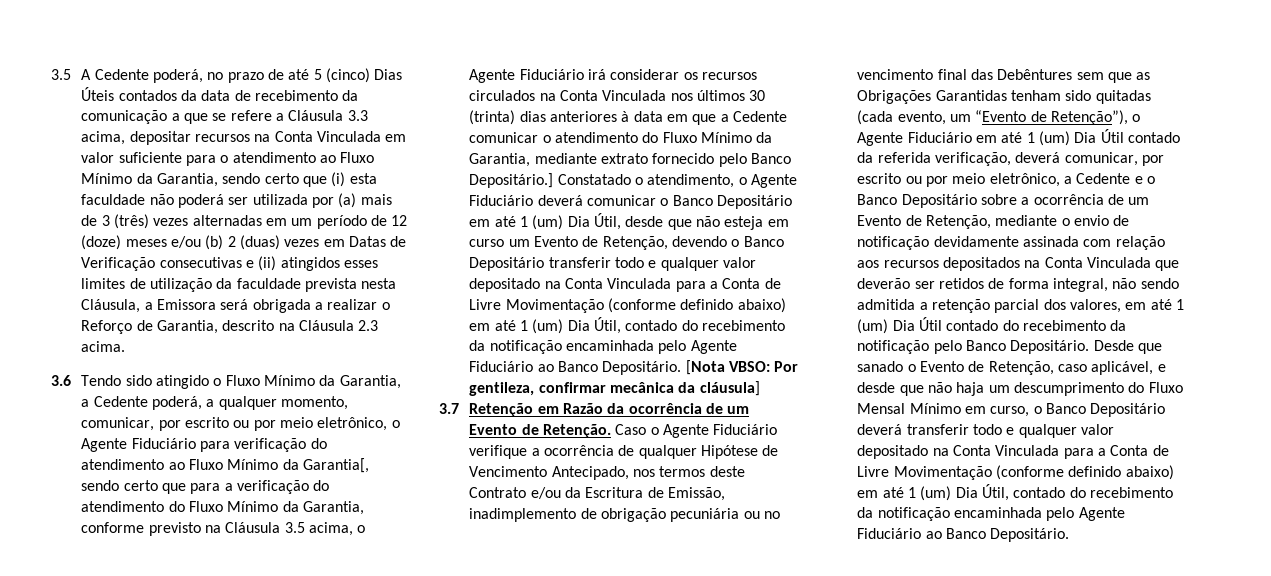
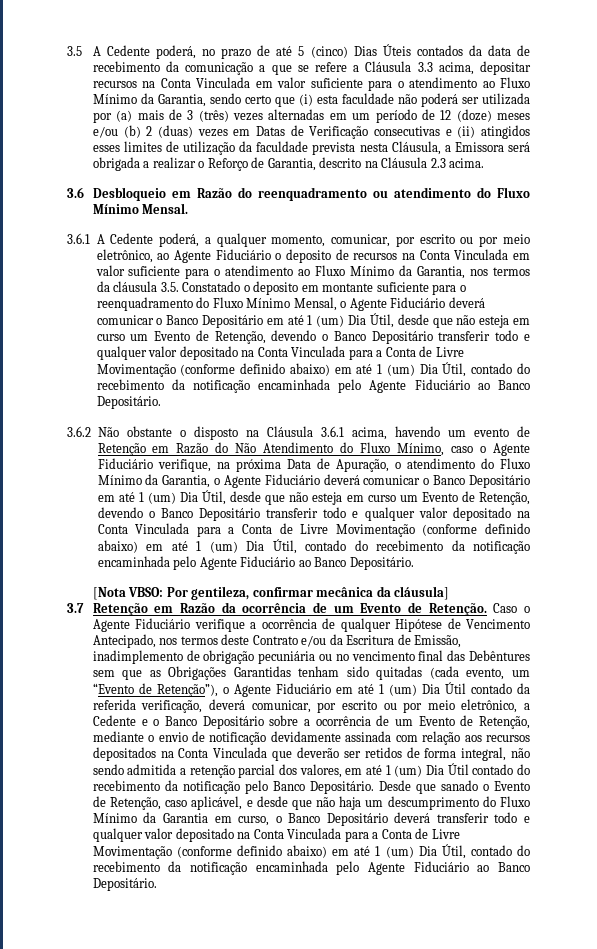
[81,375,401,389] [81,399,90,407] Tendo sido atingido o Fluxo Mínimo da Garantia, a -> [92,187,530,201] [92,203,189,214] [67,233,105,244] Desbloqueio em Razão do reenquadramento ou atendimento do Fluxo Mínimo Mensal. // 3.6.1 A
[391,420,400,428] [81,438,327,452] [81,458,369,473] [81,480,330,494] [81,501,364,515] [81,522,366,536] [469,69,757,83] [469,90,766,101] [469,110,787,125] [469,132,773,143] [469,153,791,167] [469,173,735,188] o Agente Fiduciário para verificação do atendimento ao Fluxo Mínimo da Garantia[, sendo certo que para a verificação do atendimento do Fluxo Mínimo da Garantia, conforme previsto na Cláusula 3.5 acima, o Agente Fiduciário irá considerar os recursos circulados na Conta Vinculada nos últimos 30 (trinta) dias anteriores à data em que a Cedente comunicar o atendimento do Fluxo Mínimo da Garantia, mediante extrato fornecido pelo Banco Depositário.] Constatado o atendimento, -> [157,249,530,263] [95,265,530,279] [96,281,466,295] [96,297,337,311] ao Agente Fiduciário o deposito de recursos na Conta Vinculada em valor suficiente para o atendimento ao Fluxo Mínimo da Garantia, nos termos da cláusula 3.5. Constatado o deposito em montante suficiente para o reenquadramento do Fluxo Mínimo Mensal,
(682, 368) none -> [67,426,530,440] [97,442,530,456] [97,458,531,472] [97,474,530,488] [97,490,531,505] [97,507,530,521] [97,523,530,537] [97,539,530,554] [97,556,414,570] // 3.6.2 Não obstante o disposto na Cláusula 3.6.1 acima, havendo um evento de Retenção em Razão do Não Atendimento do Fluxo Mínimo, caso o Agente Fiduciário verifique, na próxima Data de Apuração, o atendimento do Fluxo Mínimo da Garantia, o Agente Fiduciário deverá comunicar o Banco Depositário em até 1 (um) Dia Útil, desde que não esteja em curso um Evento de Retenção, devendo o Banco Depositário transferir todo e qualquer valor depositado na Conta Vinculada para a Conta de Livre Movimentação (conforme definido abaixo) em até 1 (um) Dia Útil, contado do recebimento da notificação encaminhada pelo Agente Fiduciário ao Banco Depositário. //
[857,403,961,414] Mensal Mínimo -> [92,812,208,823] Mínimo da Garantia

